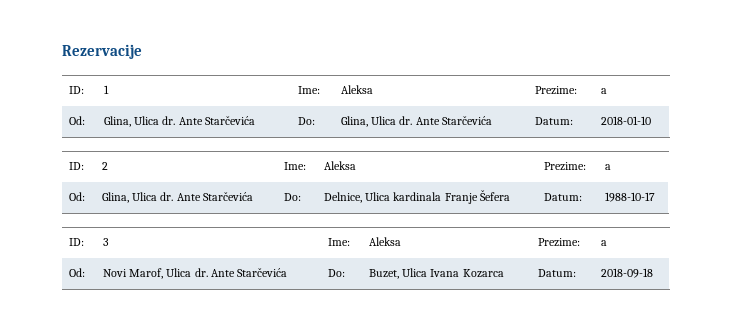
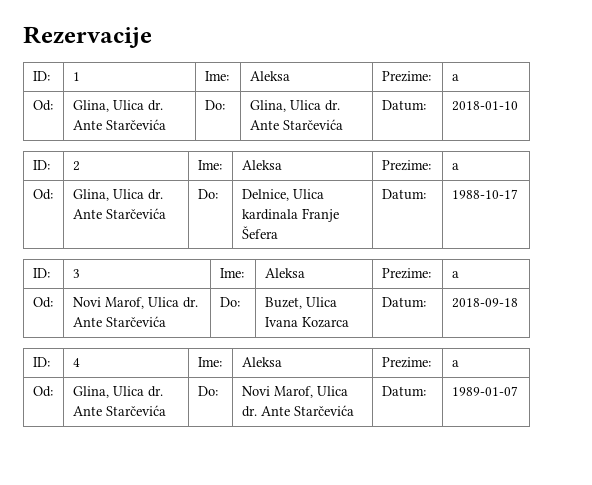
(654, 273) none -> [32,357,50,367] [72,358,80,367] [197,357,222,367] [241,357,282,367] [381,357,431,368] [451,360,459,367] [32,386,53,397] [72,386,163,398] [72,405,166,416] [197,386,218,396] [241,386,348,398] [241,405,354,417] [381,386,426,397] [451,386,518,396] // ID: | 4 | Ime: | Aleksa | Prezime: | a // Od: | Glina, Ulica dr. Ante Starčevića | Do: | Novi Marof, Ulica dr. Ante Starčevića | Datum: | 1989-01-07

